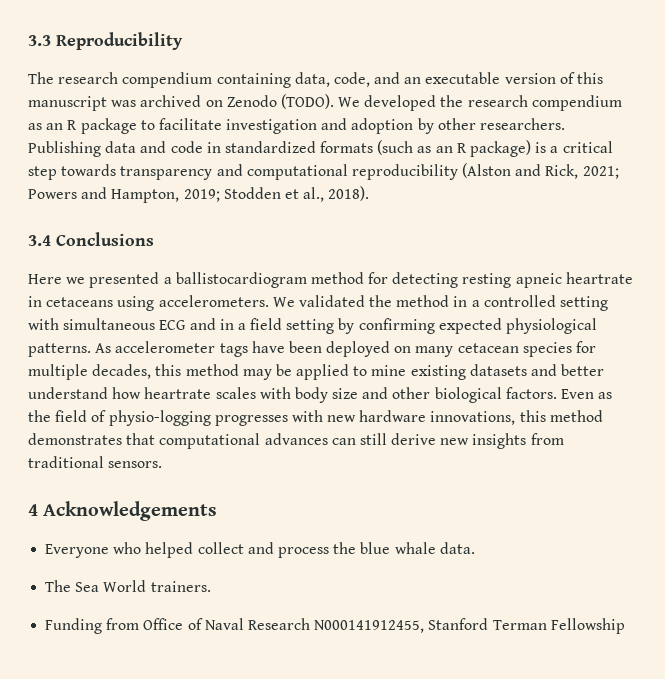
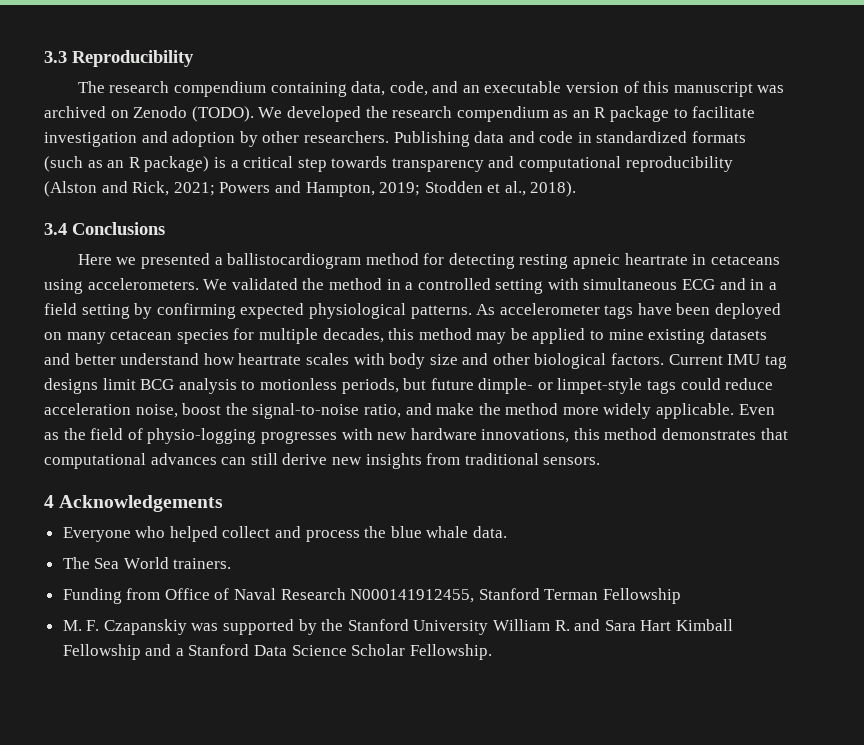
(557, 393) none -> [668,354,787,369] [44,378,774,394] [44,403,735,419] Current IMU tag designs limit BCG analysis to motionless periods, but future dimple- or limpet-style tags could reduce acceleration noise, boost the signal-to-noise ratio, and make the method more widely applicable.
(625, 626) none -> [62,619,733,635] [62,644,492,660] // M. F. Czapanskiy was supported by the Stanford University William R. and Sara Hart Kimball Fellowship and a Stanford Data Science Scholar Fellowship.

